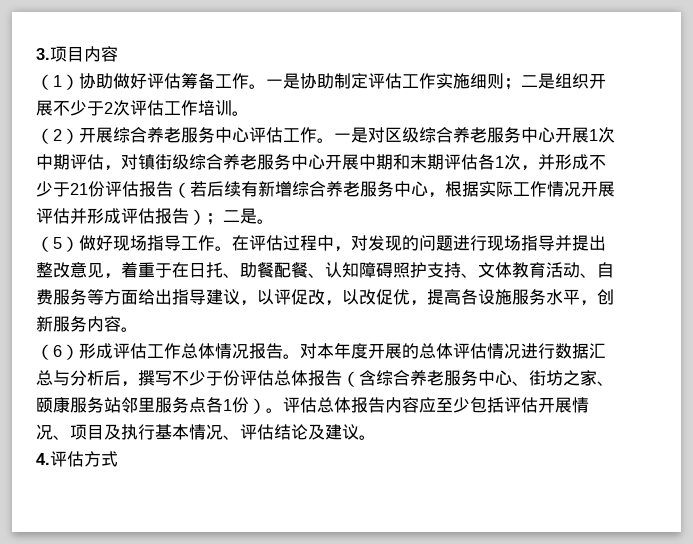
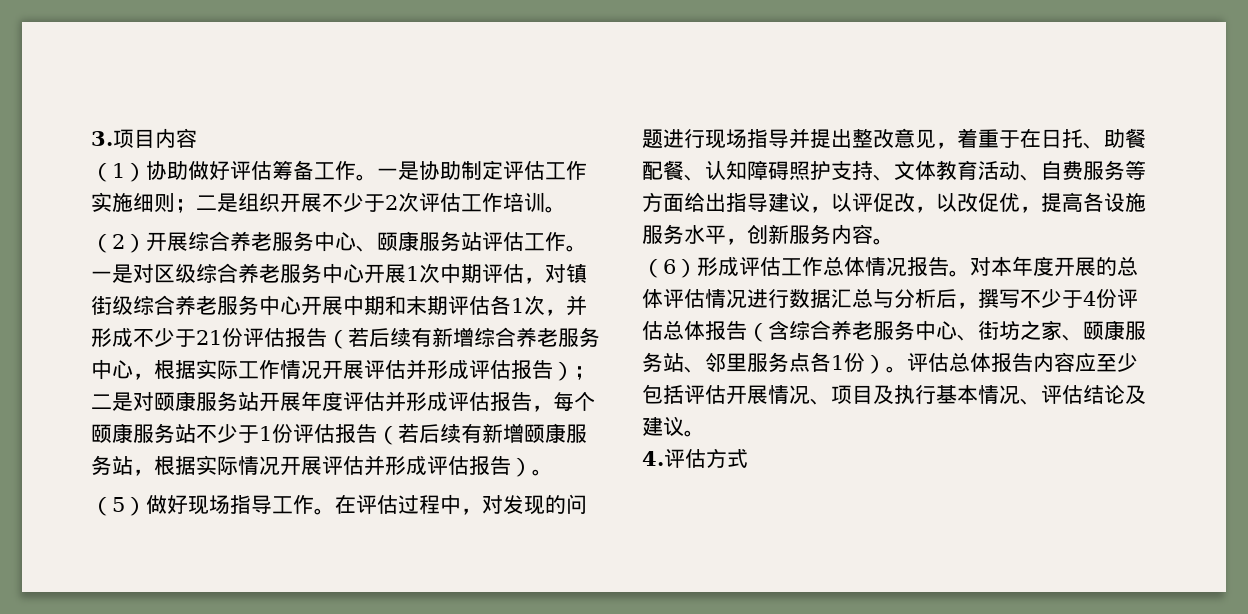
(249, 135) none -> [356,231,482,252] 、颐康服务站
(257, 216) none -> [133,391,595,412] [91,423,587,445] [91,455,532,477] 对颐康服务站开展年度评估并形成评估报告，每个颐康服务站不少于1份评估报告（若后续有新增颐康服务站，根据实际情况开展评估并形成评估报告）
(223, 378) none -> [1083,291,1096,306] 4
(121, 405) none -> [684,366,705,373] 、

